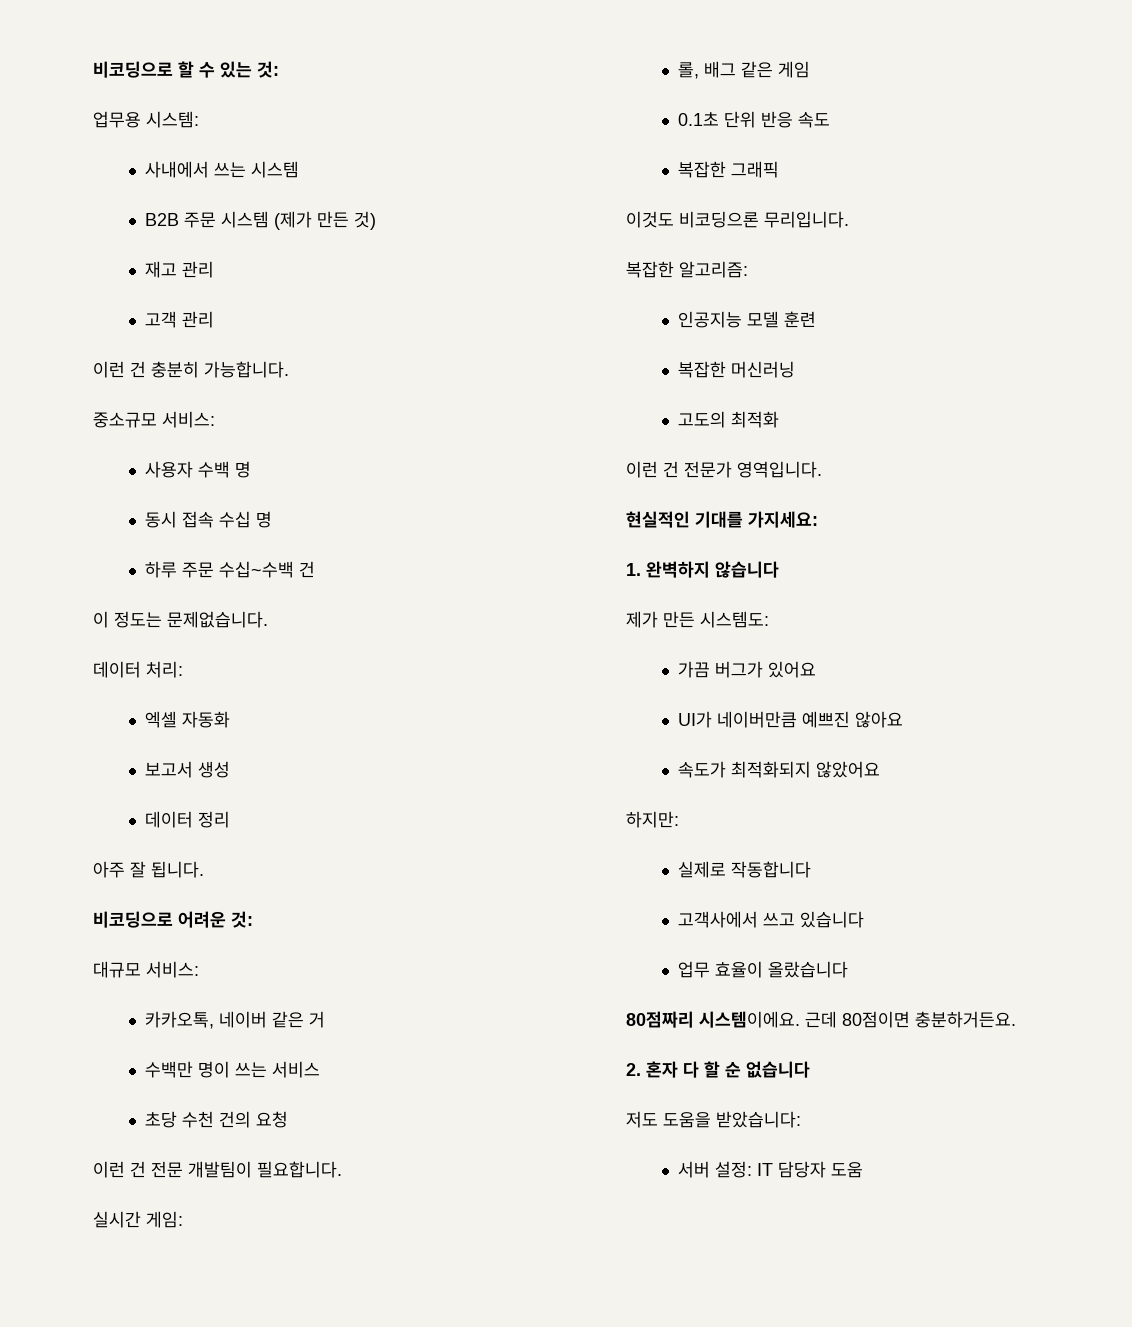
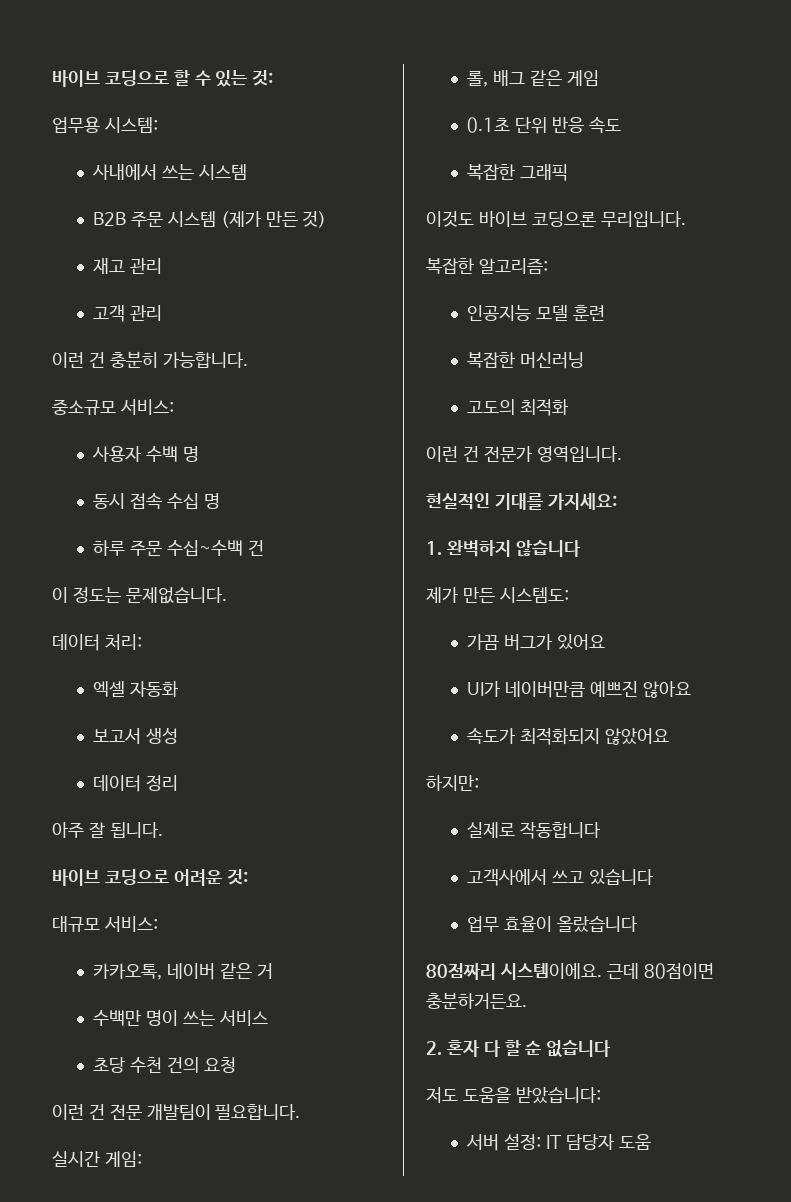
[93,61,173,78] 비코딩으로 -> [52,70,169,87] 바이브 코딩으로
[93,911,173,928] 비코딩으로 -> [52,869,169,886] 바이브 코딩으로
[679,211,759,228] 비코딩으론 -> [478,210,596,227] 바이브 코딩으론

